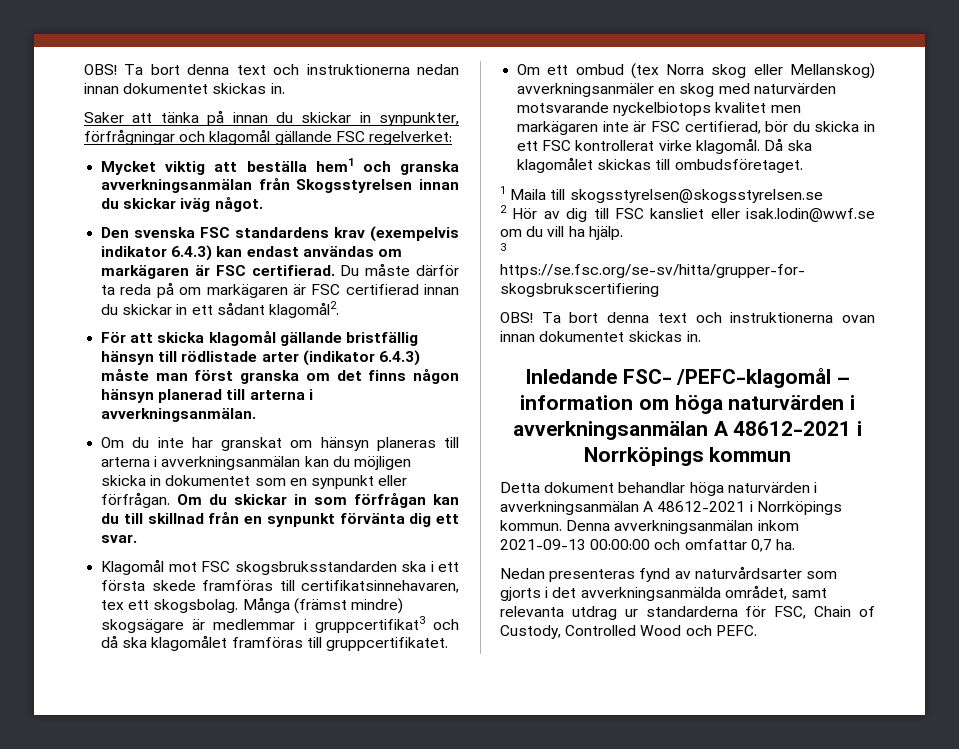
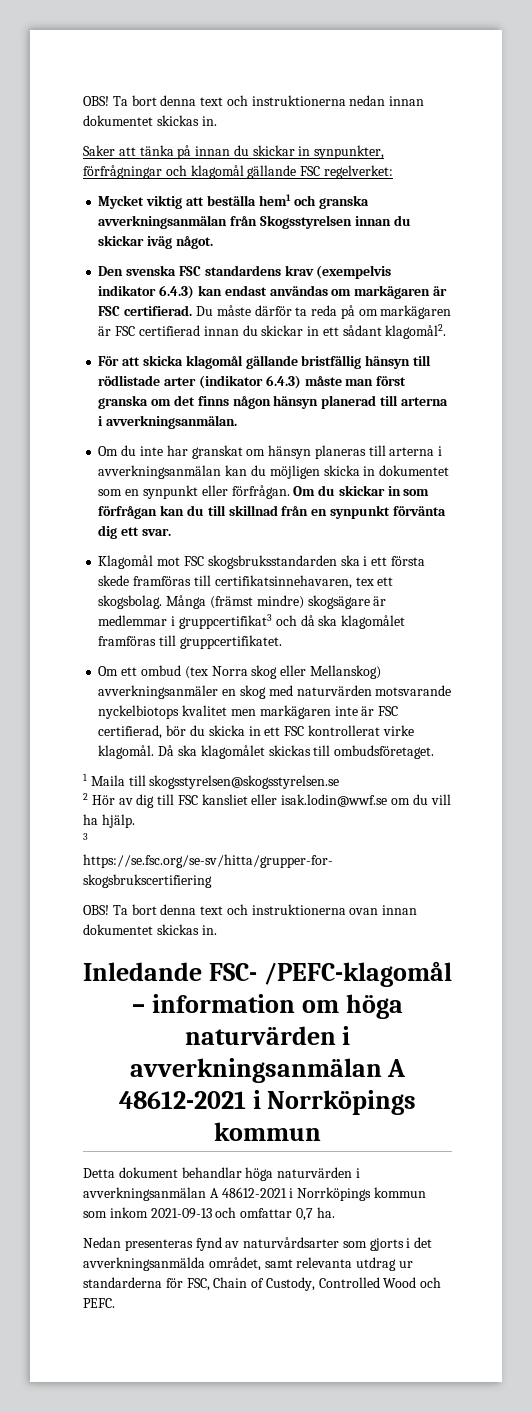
[500,520,754,534] kommun. Denna avverkningsanmälan -> [373,1187,426,1198] [83,1211,107,1218] kommun som
[590,539,651,550] 00:00:00 -> (212, 1213) none

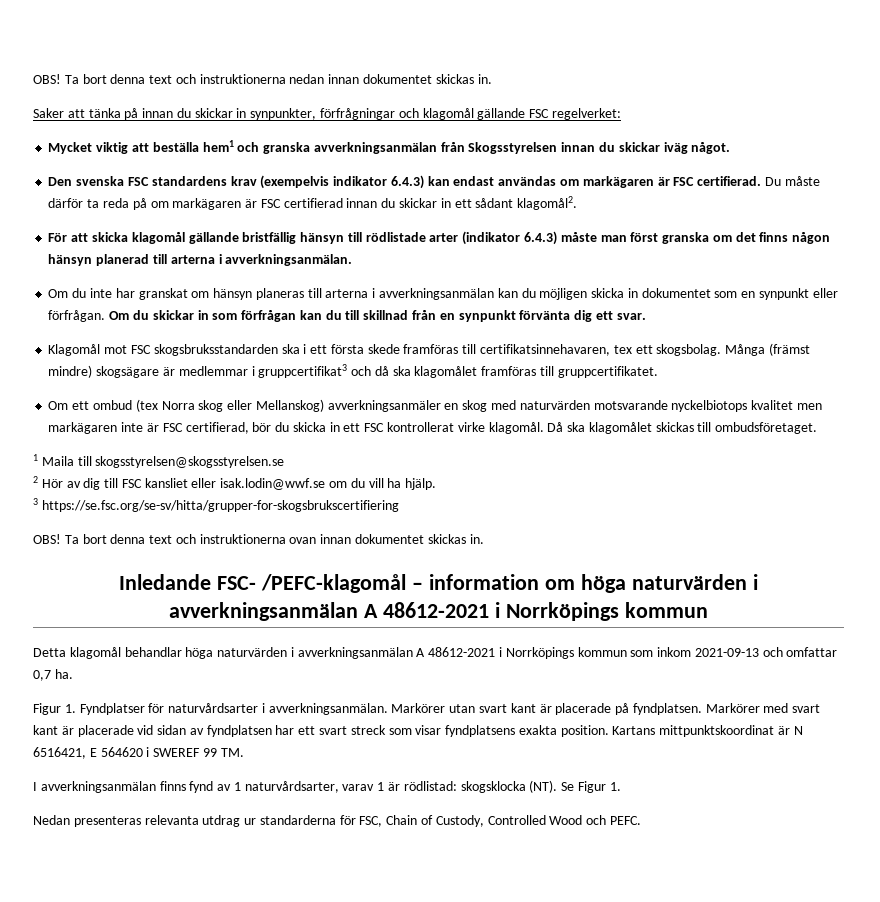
[118,1167,178,1178] dokument -> [69,647,121,659] klagomål
[83,1237,433,1251] [83,1257,293,1271] Nedan presenteras fynd av naturvårdsarter som gjorts i det avverkningsanmälda området, samt -> [33,703,821,715] [33,725,803,737] [33,747,244,759] [33,780,621,793] [33,815,141,827] Figur 1. Fyndplatser för naturvårdsarter i avverkningsanmälan. Markörer utan svart kant är placerade på fyndplatsen. Markörer med svart kant är placerade vid sidan av fyndplatsen har ett svart streck som visar fyndplatsens exakta position. Kartans mittpunktskoordinat är N 6516421, E 564620 i SWEREF 99 TM. // I avverkningsanmälan finns fynd av 1 naturvårdsarter, varav 1 är rödlistad: skogsklocka (NT). Se Figur 1. // Nedan presenteras

